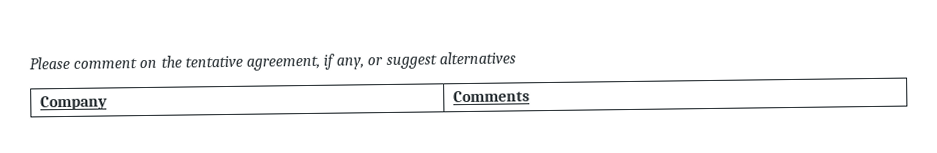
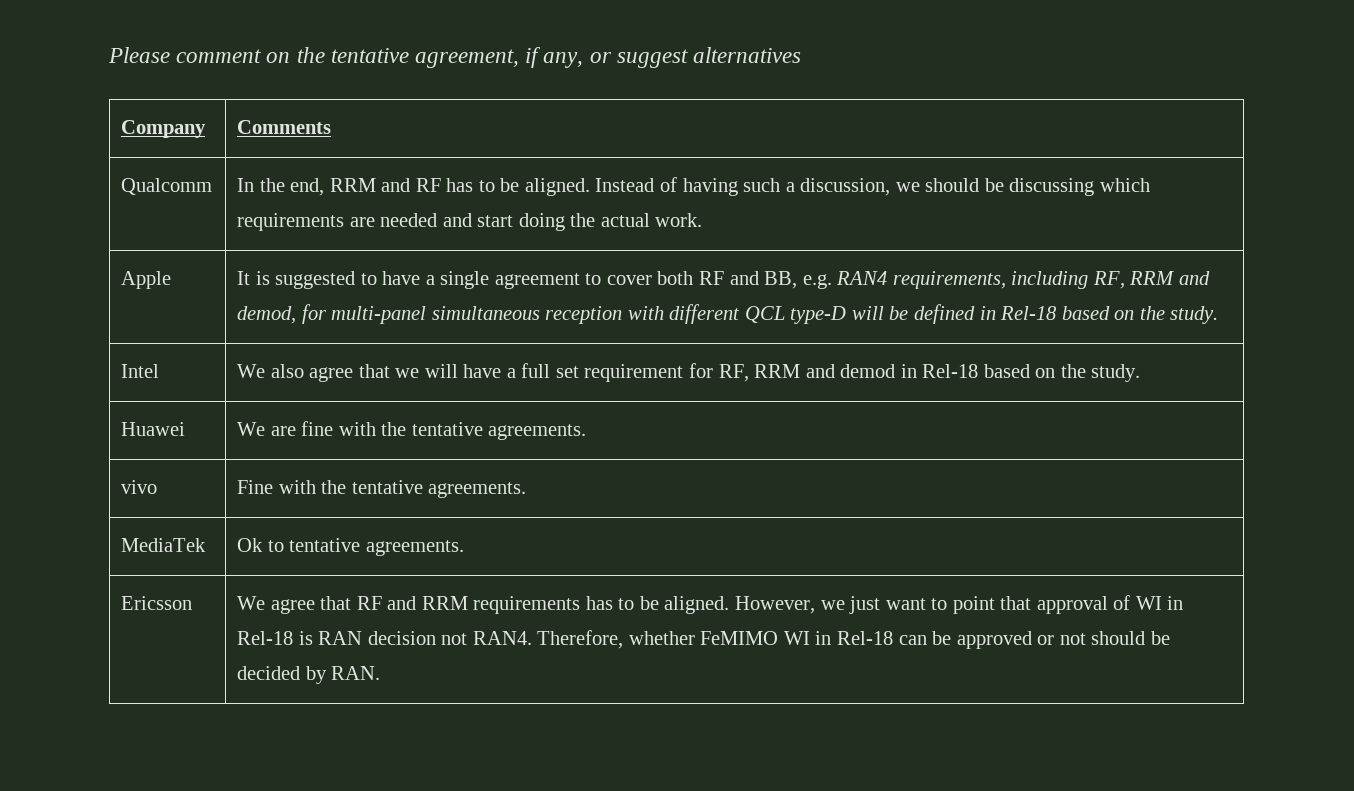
(530, 96) none -> [121,178,213,195] [237,177,1150,196] [237,213,703,231] [121,271,172,289] [237,271,1210,289] [237,304,1219,324] [121,364,160,378] [237,363,1141,382] [121,422,186,436] [237,421,587,440] [121,480,158,494] [237,480,527,498] [121,538,207,552] [237,538,464,556] [121,596,193,610] [237,595,1184,614] [237,630,1170,649] [237,666,381,684] // Qualcomm | In the end, RRM and RF has to be aligned. Instead of having such a discussion, we should be discussing which requirements are needed and start doing the actual work. // Apple | It is suggested to have a single agreement to cover both RF and BB, e.g. RAN4 requirements, including RF, RRM and demod, for multi-panel simultaneous reception with different QCL type-D will be defined in Rel-18 based on the study. // Intel | We also agree that we will have a full set requirement for RF, RRM and demod in Rel-18 based on the study. // Huawei | We are fine with the tentative agreements. // vivo | Fine with the tentative agreements. // MediaTek | Ok to tentative agreements. // Ericsson | We agree that RF and RRM requirements has to be aligned. However, we just want to point that approval of WI in Rel-18 is RAN decision not RAN4. Therefore, whether FeMIMO WI in Rel-18 can be approved or not should be decided by RAN.

